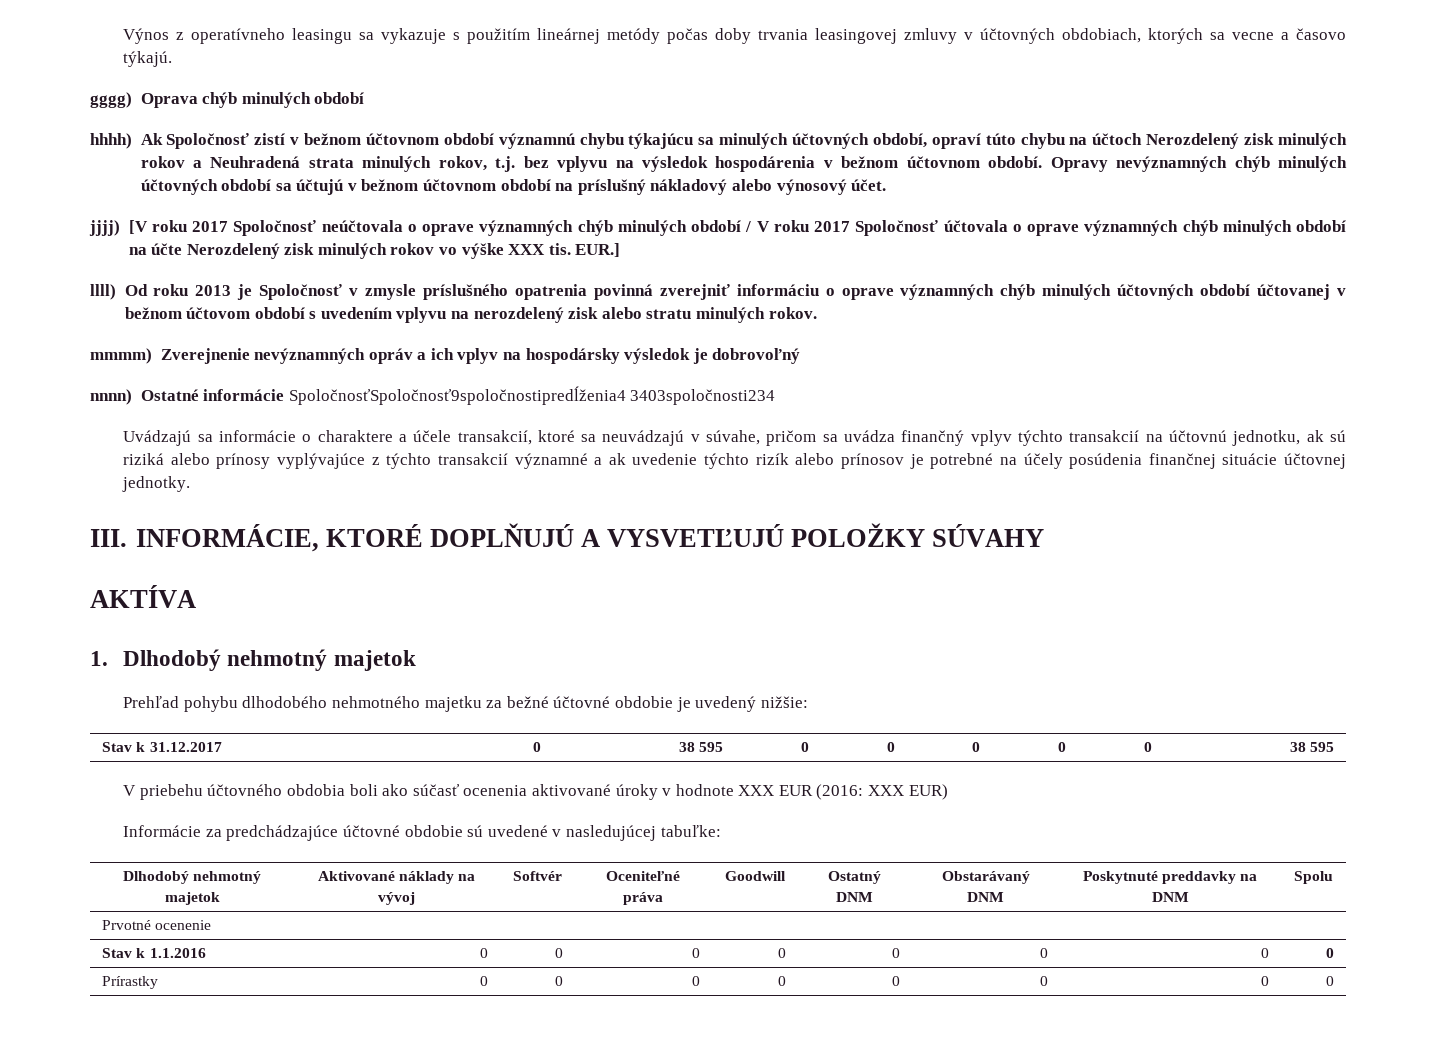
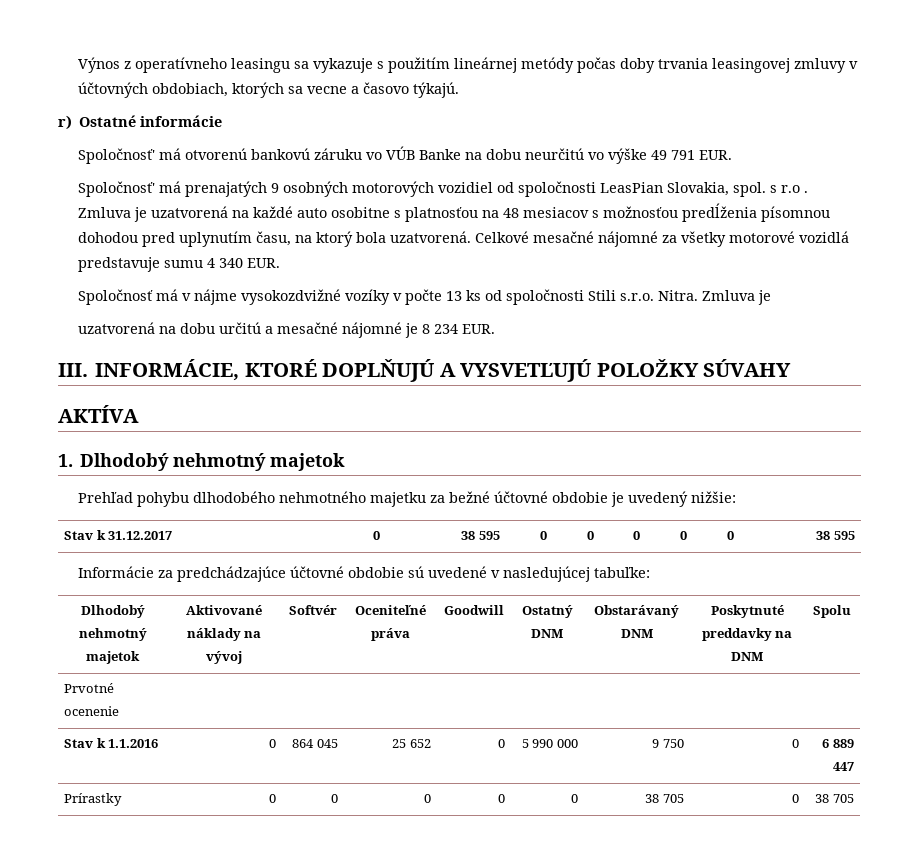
[90,92,365,108] [90,133,1347,149] [140,156,1347,172] [140,179,887,195] [89,220,1346,236] [128,243,621,259] [90,284,1346,300] [124,307,817,323] [90,348,801,364] [90,386,776,405] [123,430,1346,446] [123,453,1346,469] [122,476,191,492] gggg) Oprava chýb minulých období // hhhh) Ak Spoločnosť zistí v bežnom účtovnom období významnú chybu týkajúcu sa minulých účtovných období, opraví túto chybu na účtoch Nerozdelený zisk minulých rokov a Neuhradená strata minulých rokov, t.j. bez vplyvu na výsledok hospodárenia v bežnom účtovnom období. Opravy nevýznamných chýb minulých účtovných období sa účtujú v bežnom účtovnom období na príslušný nákladový alebo výnosový účet. // jjjj) [V roku 2017 Spoločnosť neúčtovala o oprave významných chýb minulých období / V roku 2017 Spoločnosť účtovala o oprave významných chýb minulých období na účte Nerozdelený zisk minulých rokov vo výške XXX tis. EUR.] // llll) Od roku 2013 je Spoločnosť v zmysle príslušného opatrenia povinná zverejniť informáciu o oprave významných chýb minulých účtovných období účtovanej v bežnom účtovom období s uvedením vplyvu na nerozdelený zisk alebo stratu minulých rokov. // mmmm) Zverejnenie nevýznamných opráv a ich vplyv na hospodársky výsledok je dobrovoľný // nnnn) Ostatné informácie SpoločnosťSpoločnosť9spoločnostipredĺženia4 3403spoločnosti234 // Uvádzajú sa informácie o charaktere a účele transakcií, ktoré sa neuvádzajú v súvahe, pričom sa uvádza finančný vplyv týchto transakcií na účtovnú jednotku, ak sú riziká alebo prínosy vyplývajúce z týchto transakcií významné a ak uvedenie týchto rizík alebo prínosov je potrebné na účely posúdenia finančnej situácie účtovnej jednotky. -> [58,115,223,130] [77,146,732,164] [77,181,808,197] [77,203,830,222] [77,231,849,247] [77,257,280,272] [77,289,771,305] [77,322,495,338] r) Ostatné informácie // Spoločnosť' má otvorenú bankovú záruku vo VÚB Banke na dobu neurčitú vo výške 49 791 EUR. // Spoločnosť' má prenajatých 9 osobných motorových vozidiel od spoločnosti LeasPian Slovakia, spol. s r.o . Zmluva je uzatvorená na každé auto osobitne s platnosťou na 48 mesiacov s možnosťou predĺženia písomnou dohodou pred uplynutím času, na ktorý bola uzatvorená. Celkové mesačné nájomné za všetky motorové vozidlá predstavuje sumu 4 340 EUR. // Spoločnosť má v nájme vysokozdvižné vozíky v počte 13 ks od spoločnosti Stili s.r.o. Nitra. Zmluva je // uzatvorená na dobu určitú a mesačné nájomné je 8 234 EUR.
[123,784,948,800] // V priebehu účtovného obdobia boli ako súčasť ocenenia aktivované úroky v hodnote XXX EUR (2016: XXX EUR) -> (855, 535) none
[554,948,563,958] [691,948,700,958] [777,948,786,958] [891,948,900,958] [1039,948,1048,958] [1260,948,1269,958] [1325,948,1334,958] 0 | 0 | 0 | 0 | 0 | 0 | 0 -> [292,739,338,748] [392,739,431,748] [497,739,505,748] [521,739,578,748] [652,739,684,748] [791,739,799,748] [822,739,854,748] [832,762,854,771] 864 045 | 25 652 | 0 | 5 990 000 | 9 750 | 0 | 6 889 447
[1039,976,1048,986] [1260,976,1269,986] [1325,976,1334,986] 0 | 0 | 0 -> [645,794,684,803] [791,794,799,803] [815,794,854,803] 38 705 | 0 | 38 705

